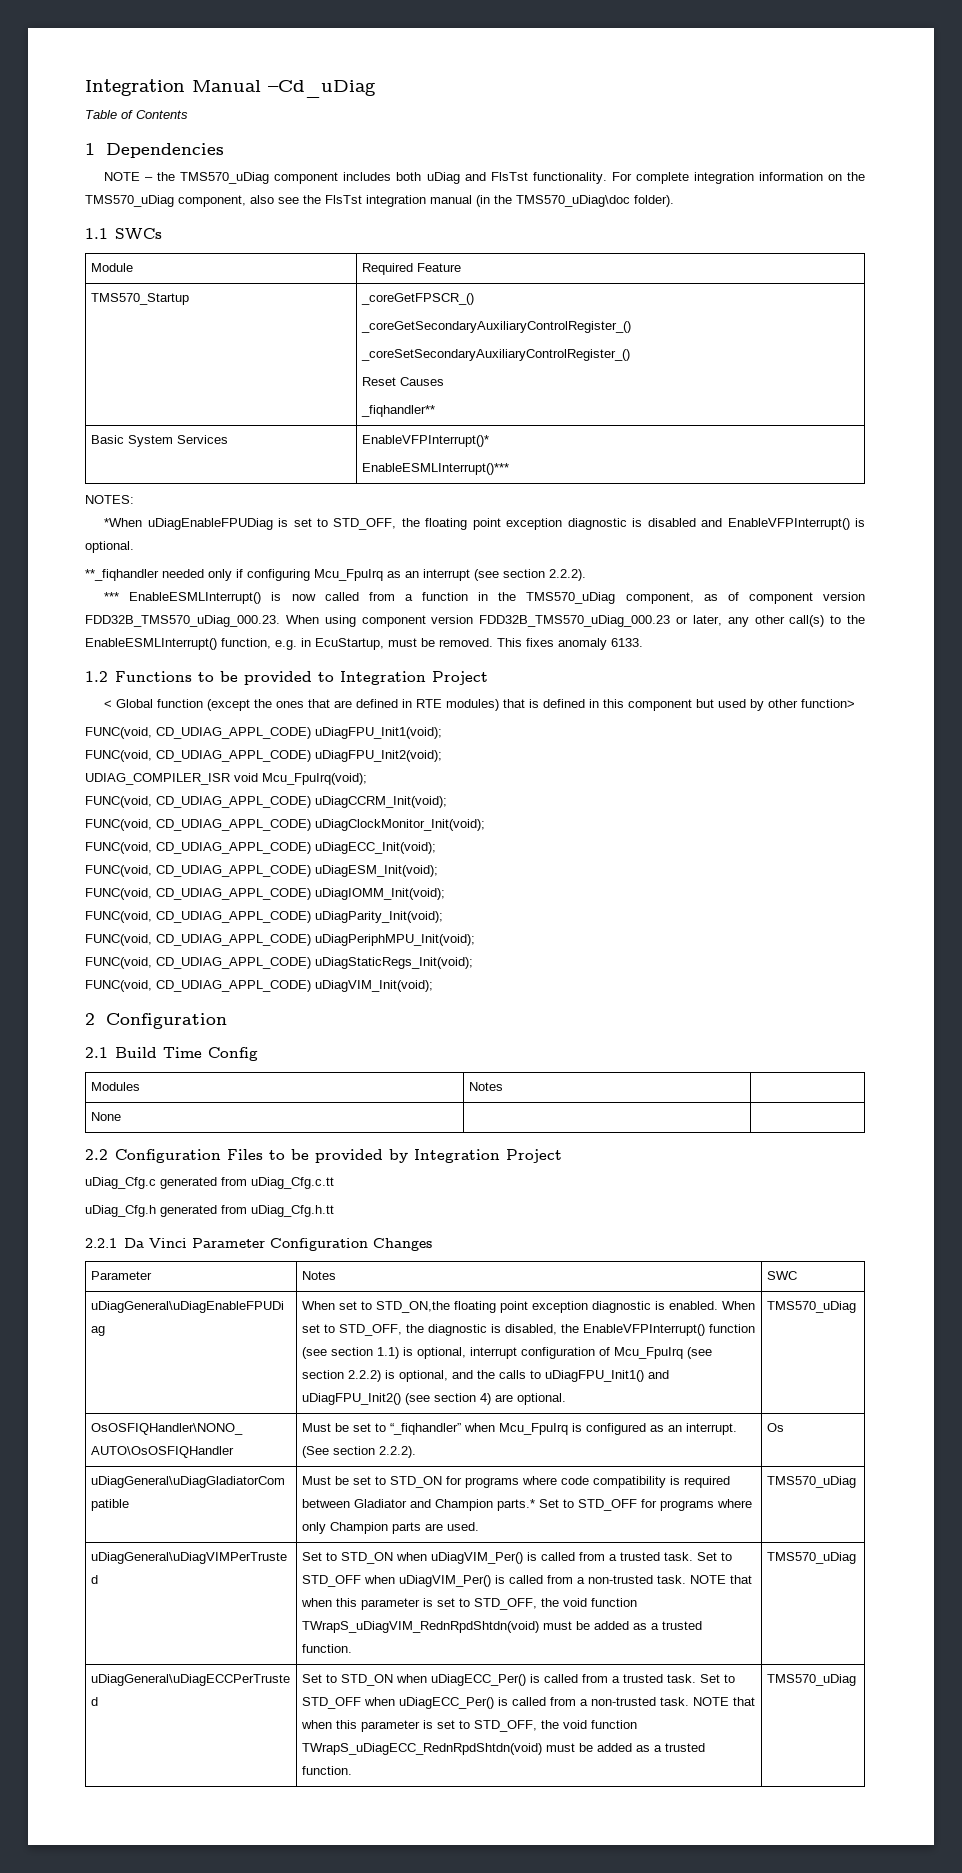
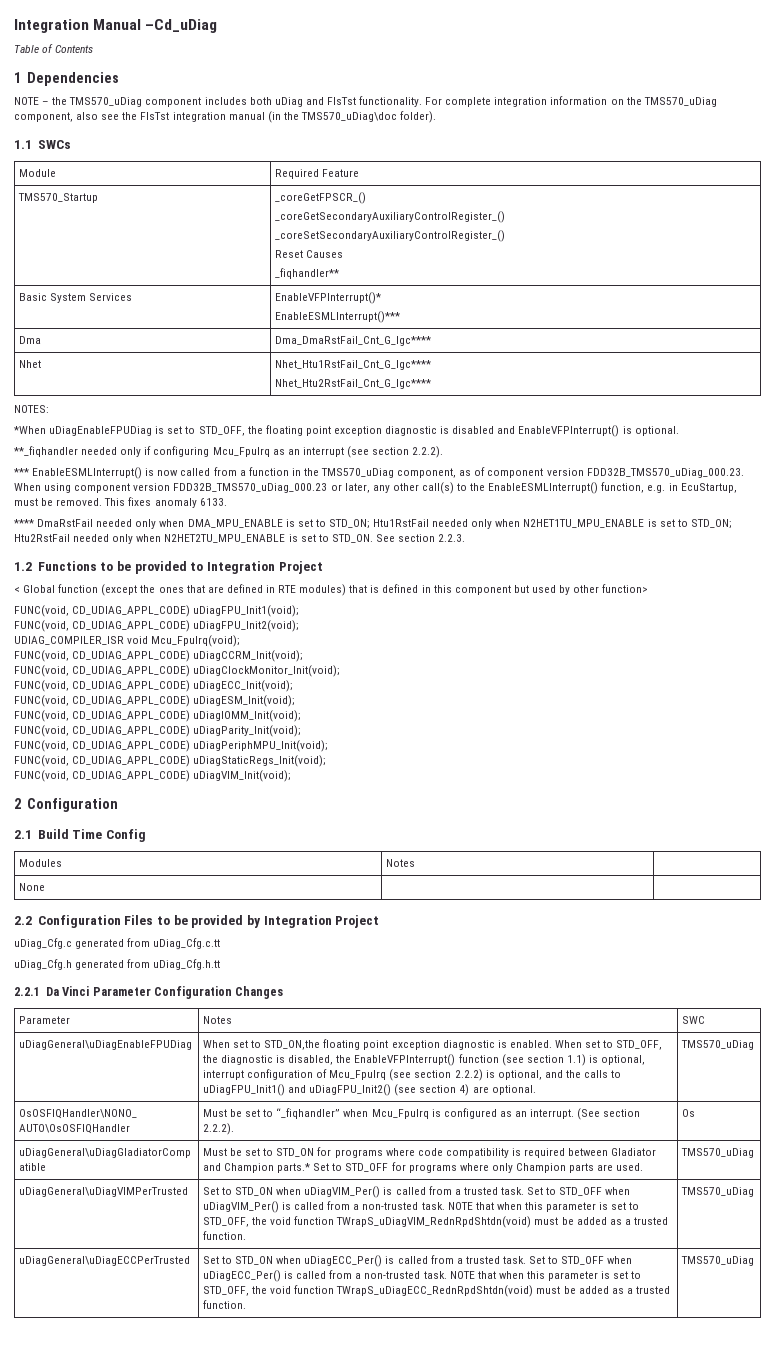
(510, 469) none -> [18,336,41,344] [274,336,431,346] [18,360,41,368] [274,360,431,370] [274,379,431,389] // Dma | Dma_DmaRstFail_Cnt_G_lgc**** // Nhet | Nhet_Htu1RstFail_Cnt_G_lgc**** // Nhet_Htu2RstFail_Cnt_G_lgc****
(643, 642) none -> [14,519,732,529] [14,534,466,544] // **** DmaRstFail needed only when DMA_MPU_ENABLE is set to STD_ON; Htu1RstFail needed only when N2HET1TU_MPU_ENABLE is set to STD_ON; Htu2RstFail needed only when N2HET2TU_MPU_ENABLE is set to STD_ON. See section 2.2.3.

